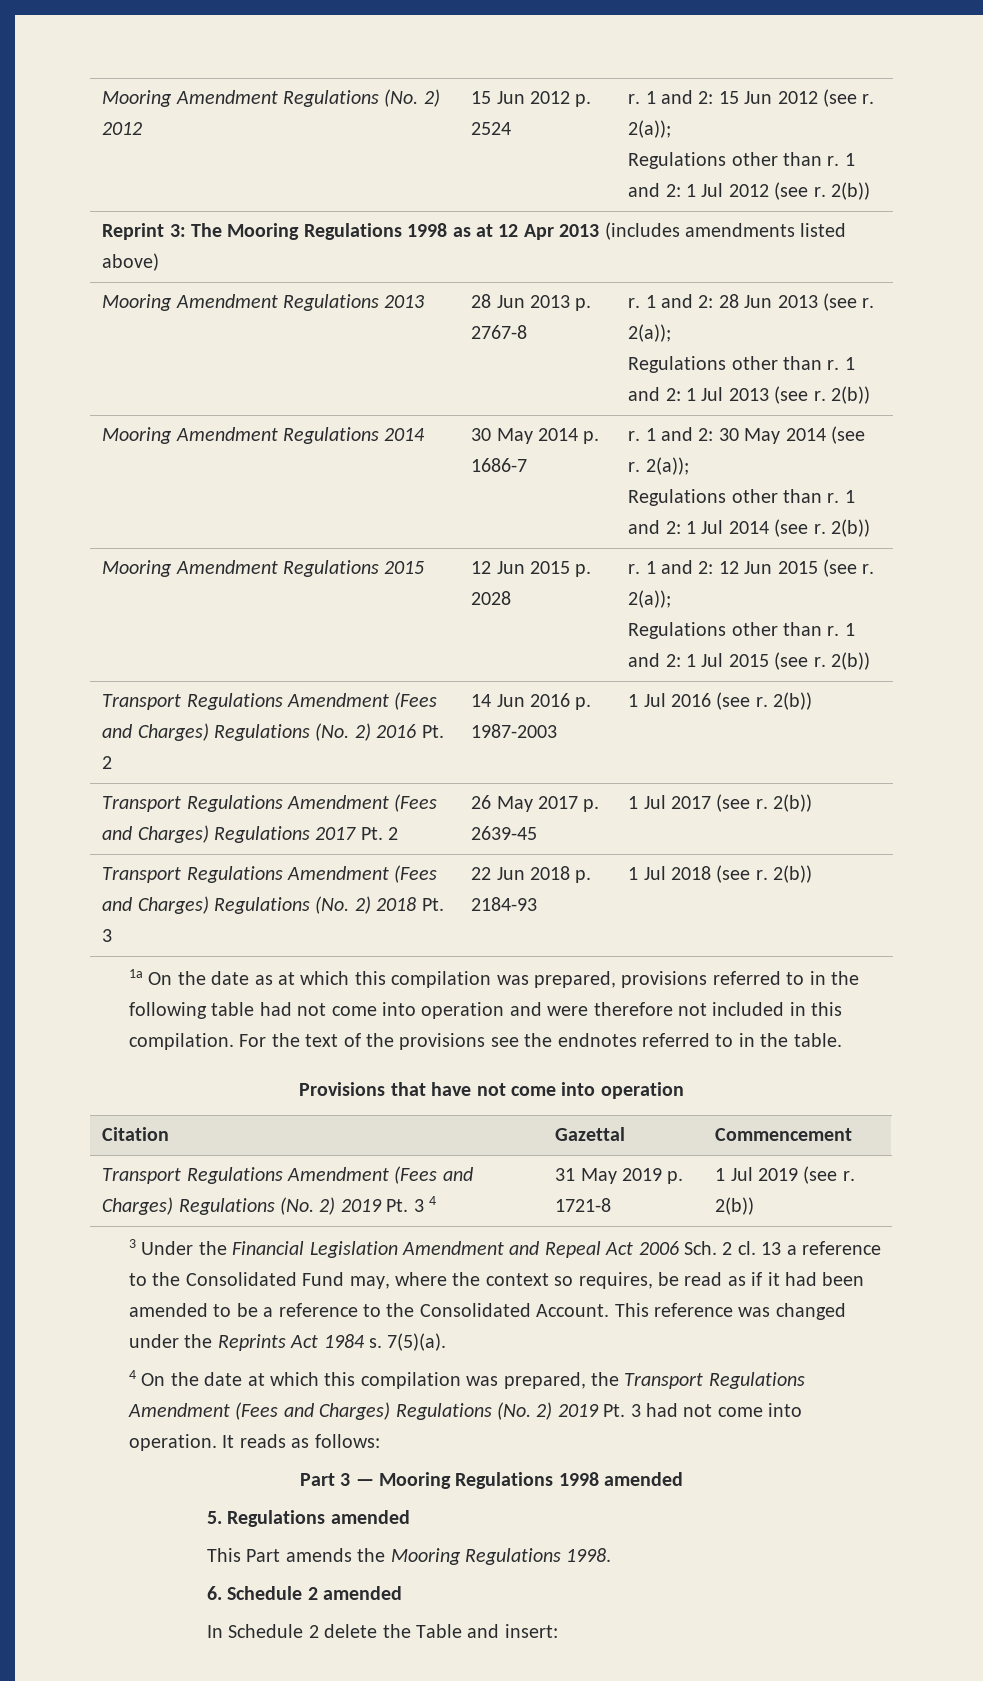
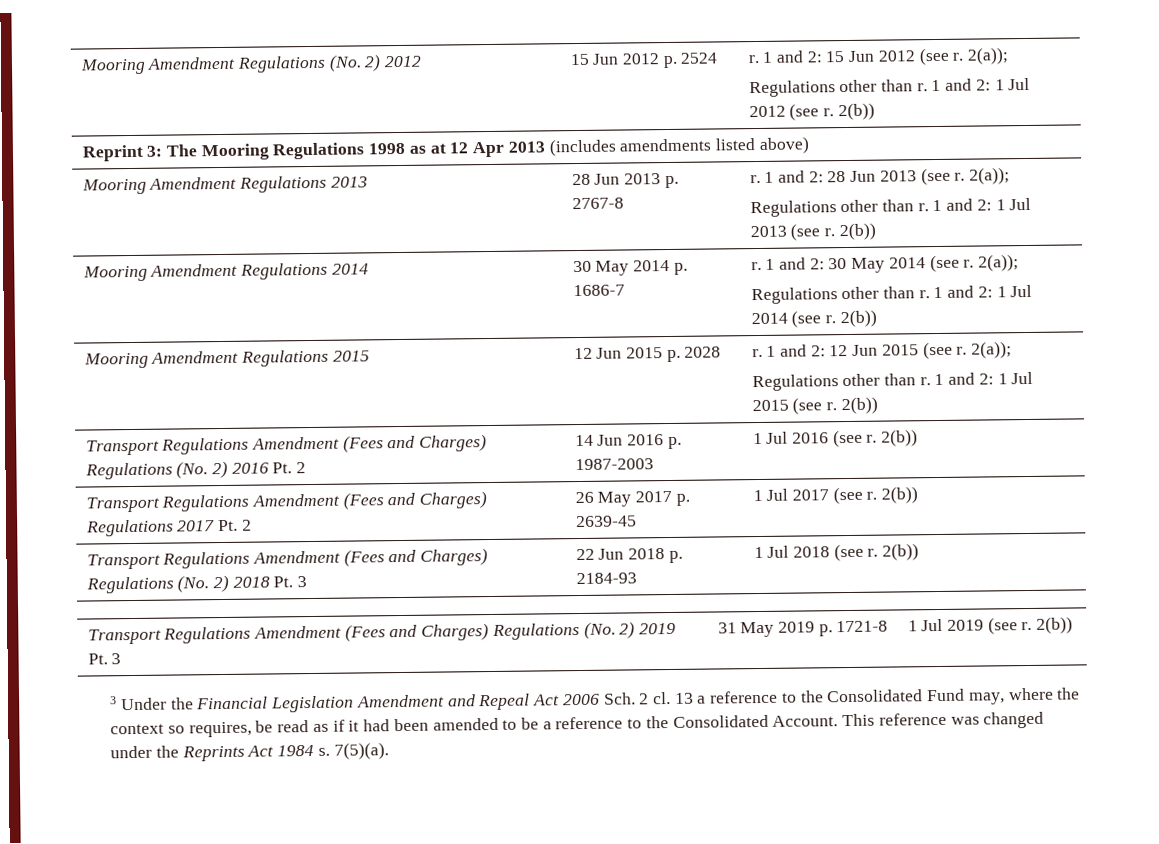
[129,969,860,988] [129,1002,843,1019] [129,1033,842,1050] [299,1082,684,1099] [102,1127,170,1141] [555,1127,626,1141] [715,1128,853,1141] // 1a On the date as at which this compilation was prepared, provisions referred to in the following table had not come into operation and were therefore not included in this compilation. For the text of the provisions see the endnotes referred to in the table. // Provisions that have not come into operation // Citation | Gazettal | Commencement -> (920, 552) none
[428,1196,436,1205] 4 -> (122, 659) none
[129,1370,805,1389] [128,1402,803,1420] [129,1434,380,1451] [299,1472,684,1489] [207,1510,410,1527] [207,1548,612,1565] [207,1586,403,1600] [207,1624,558,1638] // 4 On the date at which this compilation was prepared, the Transport Regulations Amendment (Fees and Charges) Regulations (No. 2) 2019 Pt. 3 had not come into operation. It reads as follows: // Part 3 — Mooring Regulations 1998 amended // 5. Regulations amended // This Part amends the Mooring Regulations 1998. // 6. Schedule 2 amended // In Schedule 2 delete the Table and insert: -> (389, 751) none

